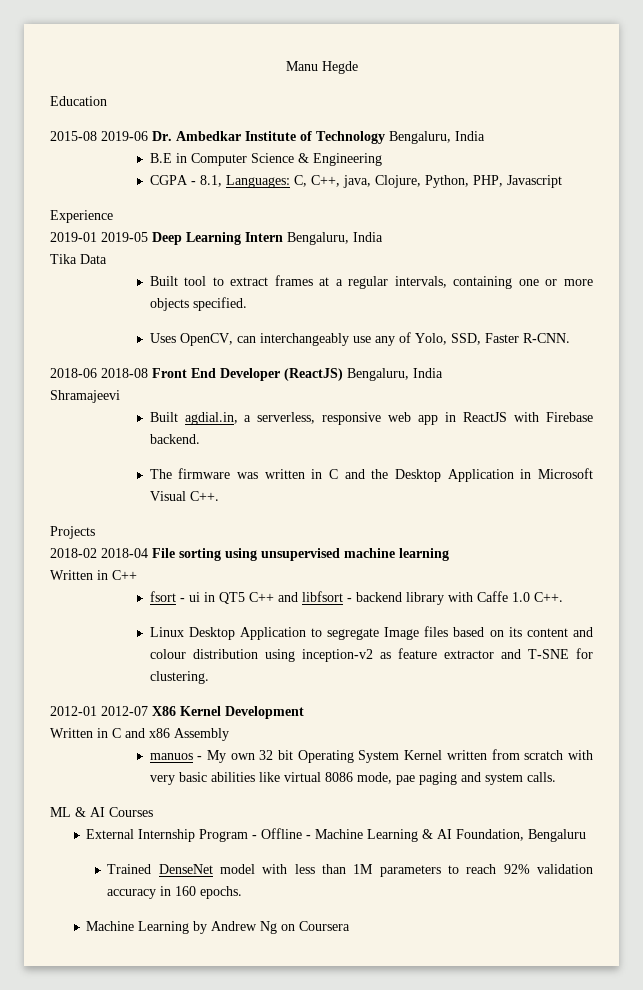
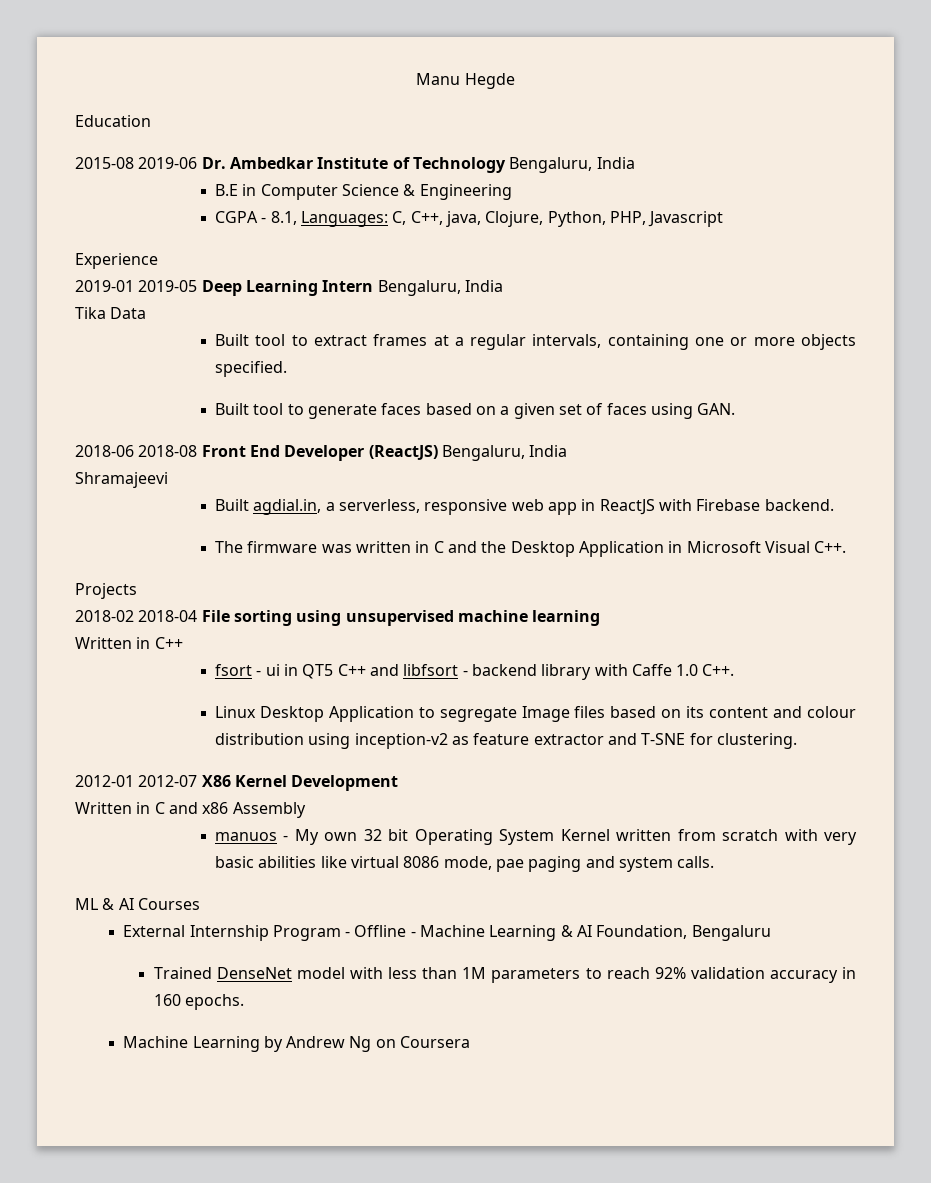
[149,332,570,346] Uses OpenCV, can interchangeably use any of Yolo, SSD, Faster R-CNN. -> [214,403,736,419] Built tool to generate faces based on a given set of faces using GAN.

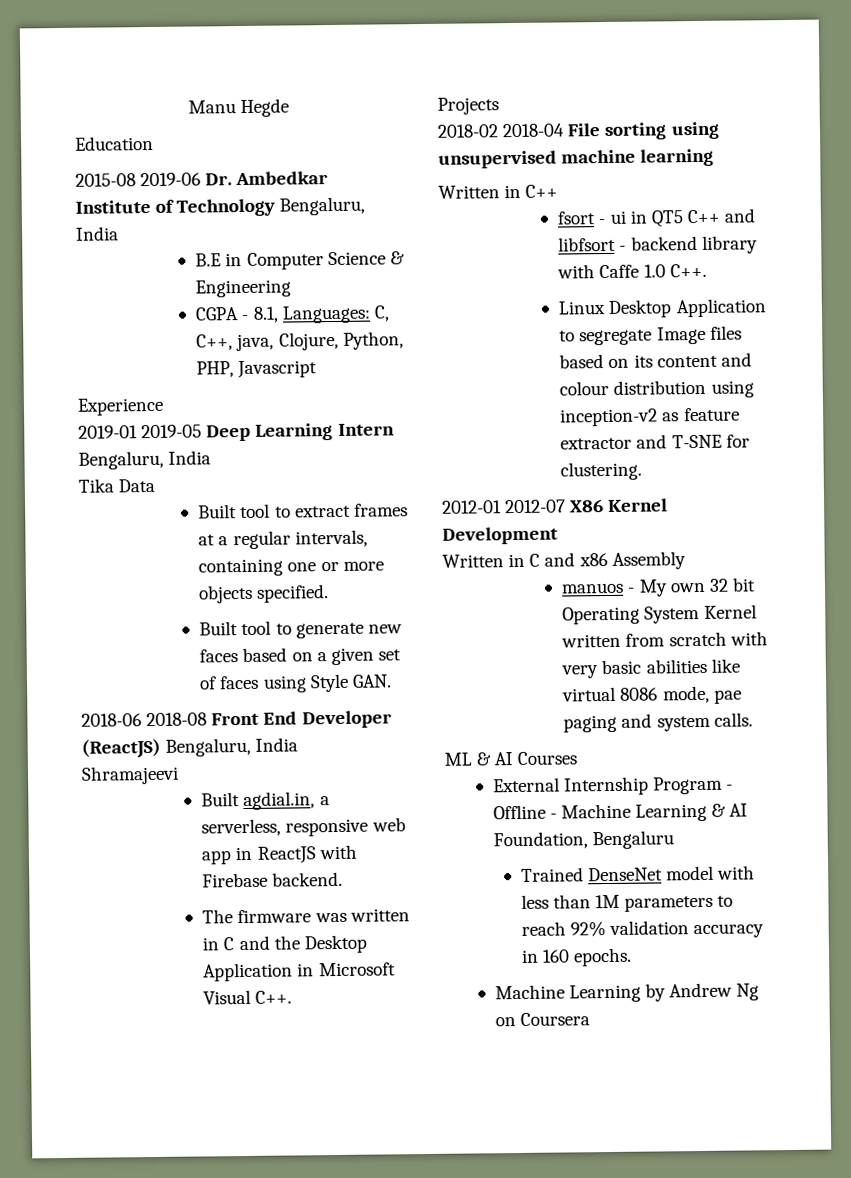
(377, 411) none -> [367,624,402,634] new
(693, 411) none -> [309,673,349,693] Style

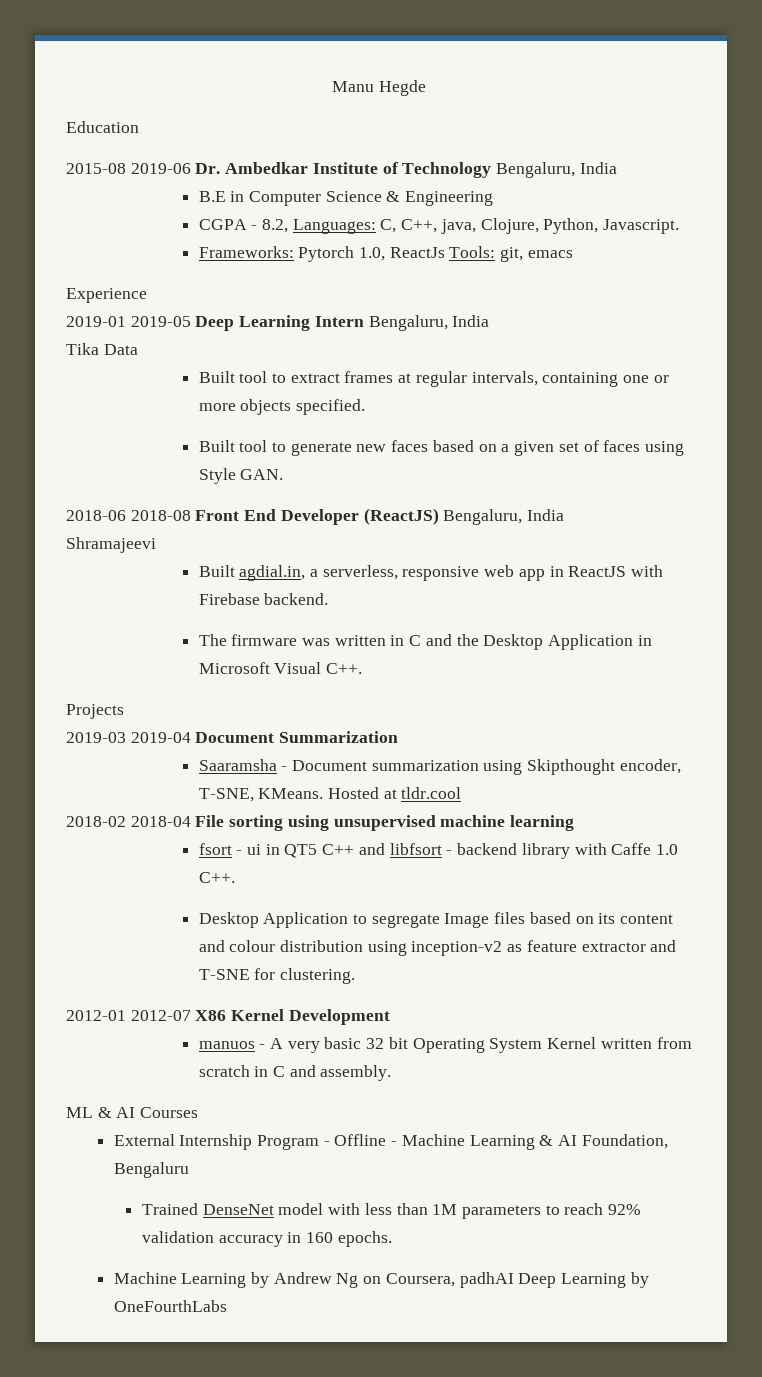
[252,306,279,323] 8.1, -> [262,219,289,233] 8.2,
[196,360,318,379] PHP, Javascript -> [603,219,680,234] [198,246,573,262] Javascript. // Frameworks: Pytorch 1.0, ReactJs Tools: git, emacs
[218,536,229,546] a -> (412, 378) none
(499, 106) none -> [66,731,399,743] [198,759,681,775] [198,787,462,802] // 2019-03 2019-04 Document Summarization // Saaramsha - Document summarization using Skipthought encoder, T-SNE, KMeans. Hosted at tldr.cool
[438,184,559,199] // Written in C++ -> (575, 823) none
[558,300,606,315] Linux -> (235, 877) none
[442,551,686,570] // Written in C and x86 Assembly -> (390, 1017) none
[638,579,706,597] My own -> [270,1037,362,1053] A very basic
[729,631,768,646] [561,658,740,679] [562,685,742,704] [563,712,753,733] with very basic abilities like virtual 8086 mode, pae paging and system calls. -> [254,1065,392,1081] in C and assembly.
[519,1012,590,1026] Coursera -> [385,1272,649,1288] [113,1300,227,1312] Coursera, padhAI Deep Learning by OneFourthLabs

